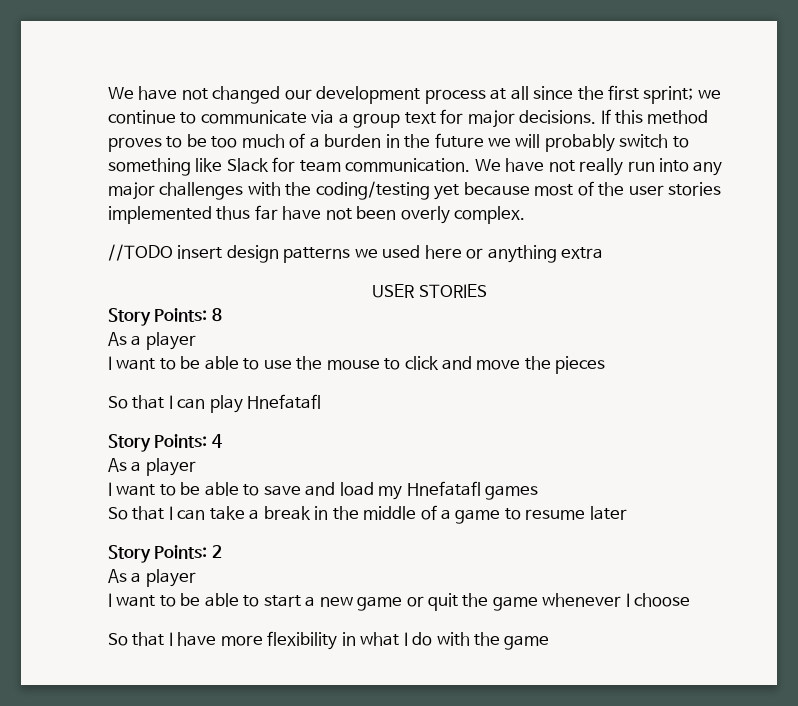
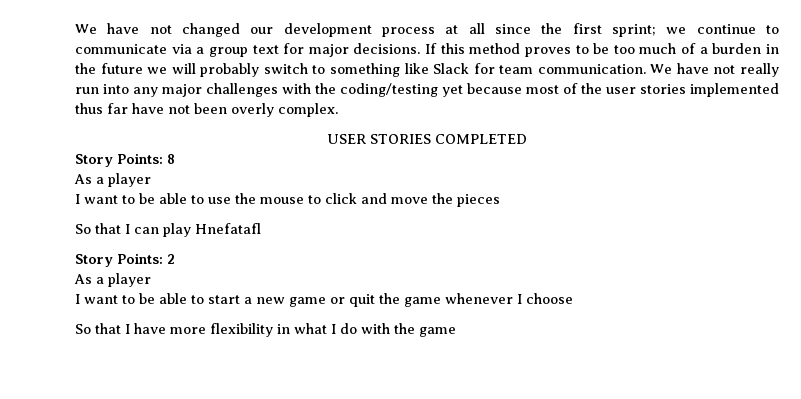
[108,244,604,263] // //TODO insert design patterns we used here or anything extra -> (338, 110) none
(487, 291) none -> [435,134,527,144] COMPLETED
[108,434,222,452] [108,458,196,476] [108,481,538,500] [108,505,627,524] // Story Points: 4 // As a player // I want to be able to save and load my Hnefatafl games // So that I can take a break in the middle of a game to resume later -> (261, 228) none

